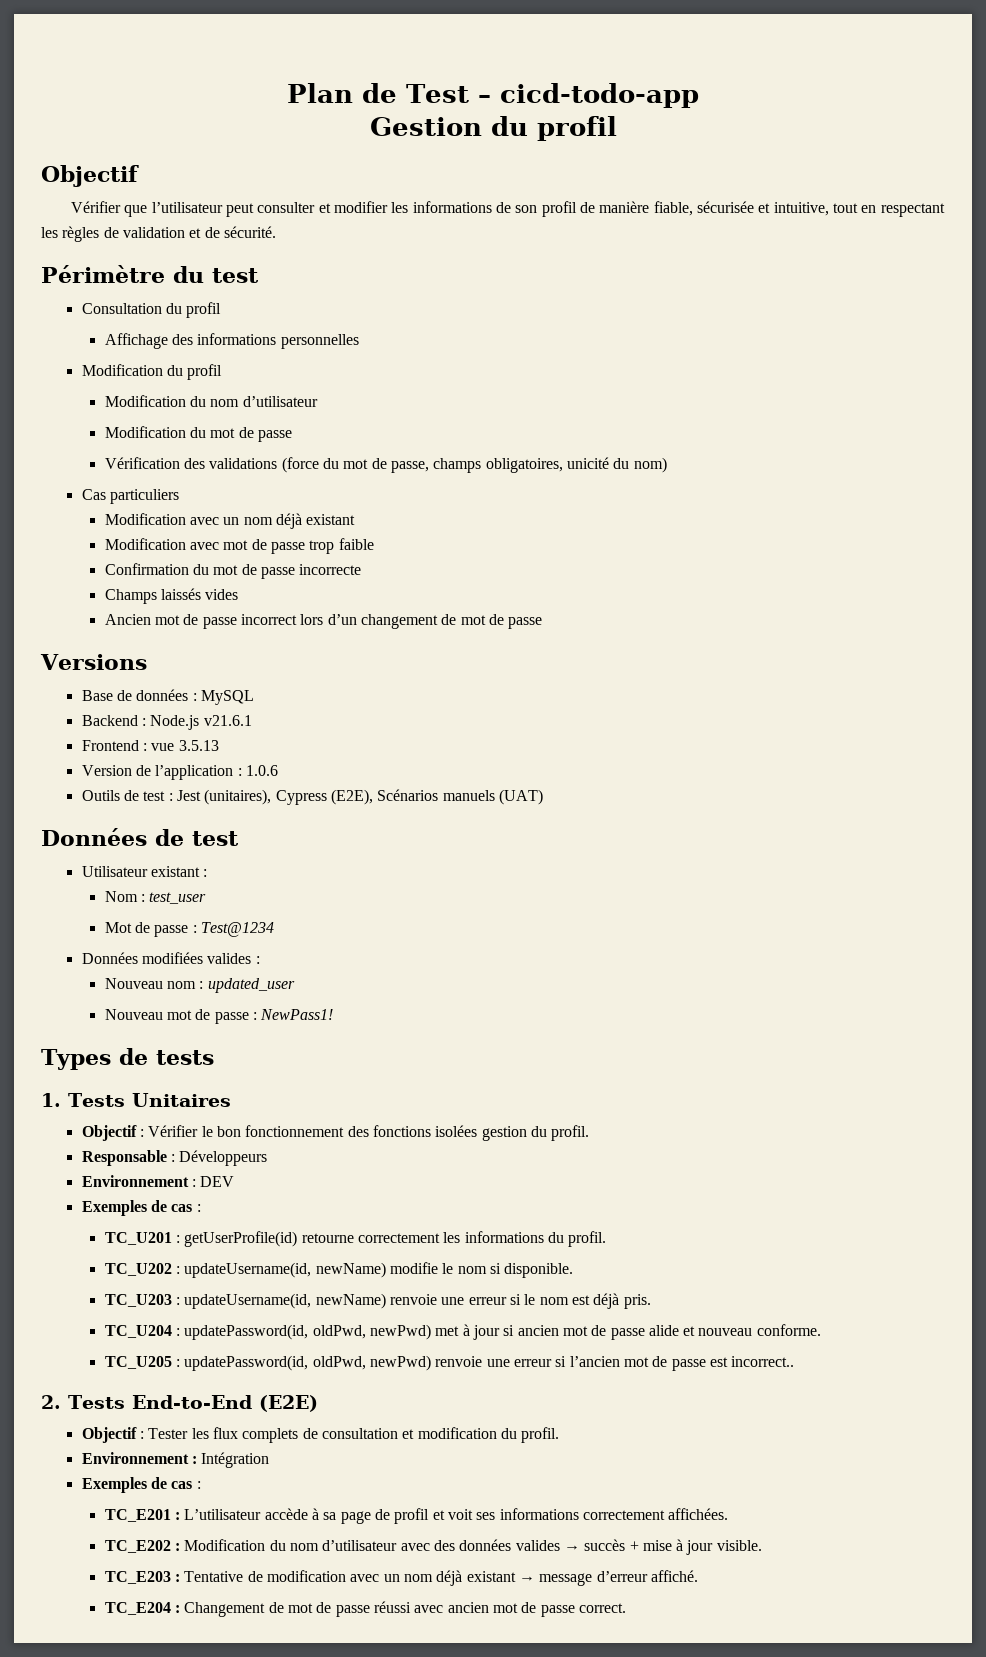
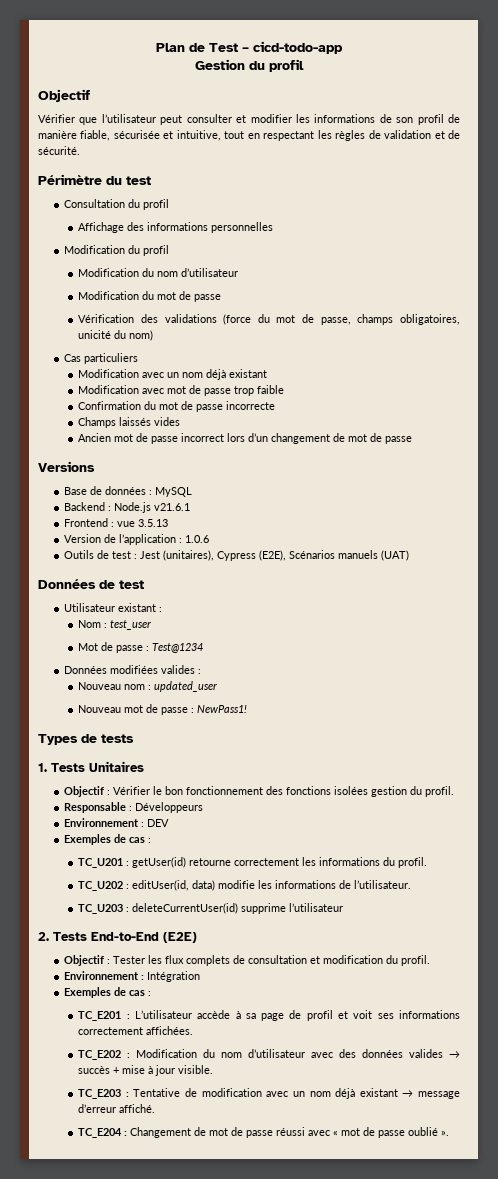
[184,1231,298,1247] getUserProfile(id) -> [132,857,187,868] getUser(id)
[184,1262,574,1278] [104,1293,651,1309] [104,1324,821,1340] [104,1355,795,1371] updateUsername(id, newName) modifie le nom si disponible. // TC_U203 : updateUsername(id, newName) renvoie une erreur si le nom est déjà pris. // TC_U204 : updatePassword(id, oldPwd, newPwd) met à jour si ancien mot de passe alide et nouveau conforme. // TC_U205 : updatePassword(id, oldPwd, newPwd) renvoie une erreur si l’ancien mot de passe est incorrect.. -> [132,880,412,891] [78,903,344,914] editUser(id, data) modifie les informations de l’utilisateur. // TC_U203 : deleteCurrentUser(id) supprime l’utilisateur
[447,1602,626,1617] ancien mot de passe correct. -> [333,1127,450,1138] « mot de passe oublié ».

